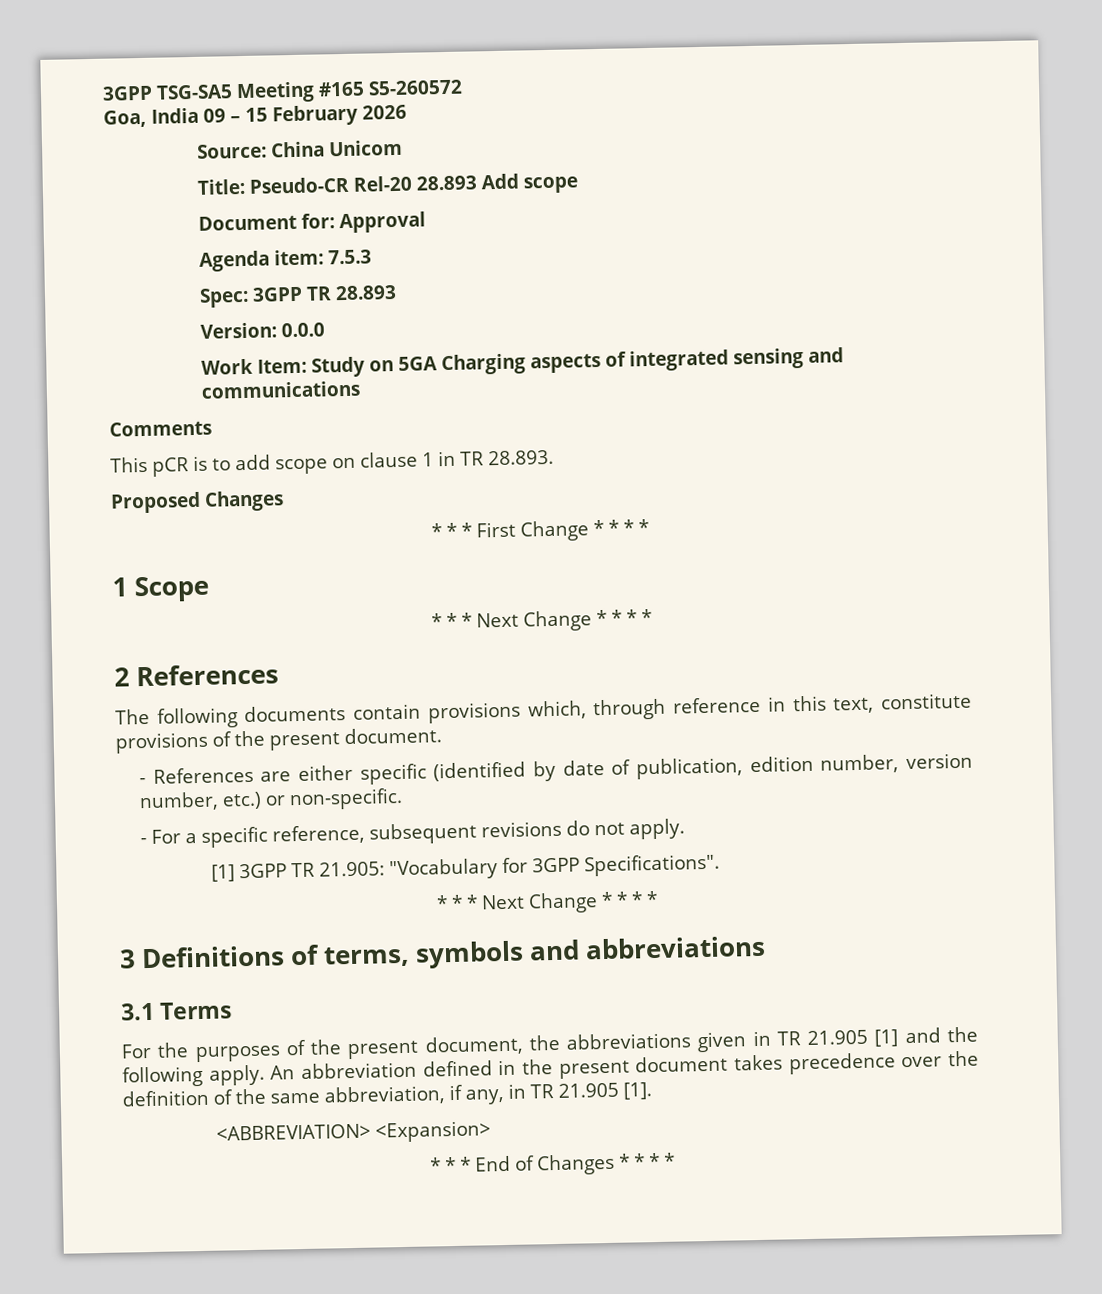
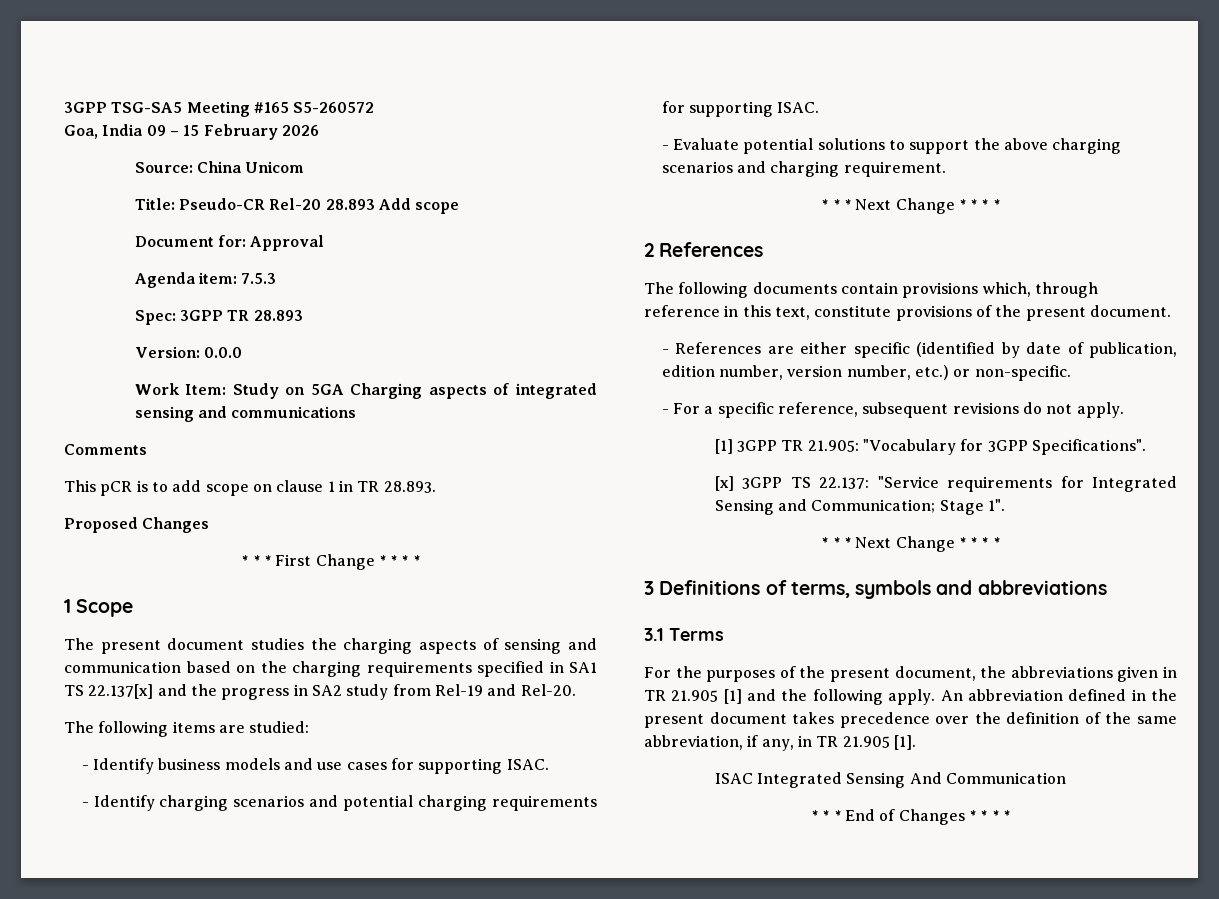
(211, 589) none -> [64,638,597,654] [64,661,597,677] [64,684,576,700] [64,721,310,737] [81,758,549,774] [81,795,597,811] [661,101,820,117] [661,138,1122,154] [661,161,946,177] // The present document studies the charging aspects of sensing and communication based on the charging requirements specified in SA1 TS 22.137[x] and the progress in SA2 study from Rel-19 and Rel-20. // The following items are studied: // - Identify business models and use cases for supporting ISAC. // - Identify charging scenarios and potential charging requirements for supporting ISAC. // - Evaluate potential solutions to support the above charging scenarios and charging requirement.
(720, 865) none -> [714,476,1177,492] [714,499,1005,515] // [x] 3GPP TS 22.137: "Service requirements for Integrated Sensing and Communication; Stage 1".
[215,1120,491,1143] <ABBREVIATION> <Expansion> -> [714,772,1066,788] ISAC Integrated Sensing And Communication

